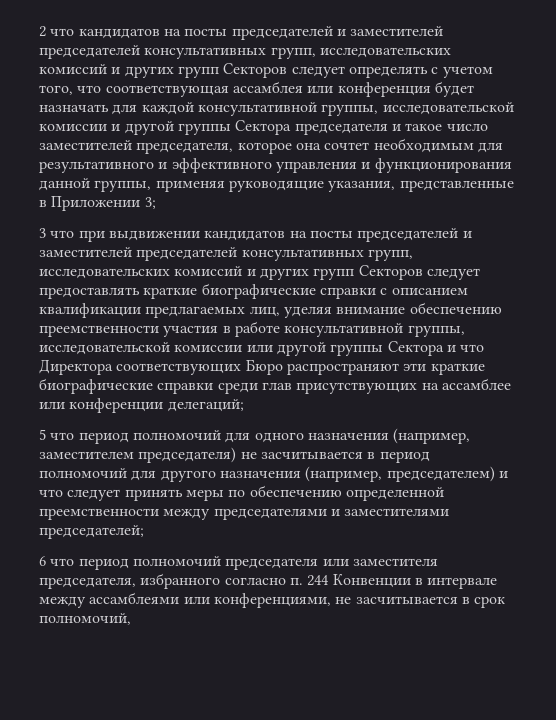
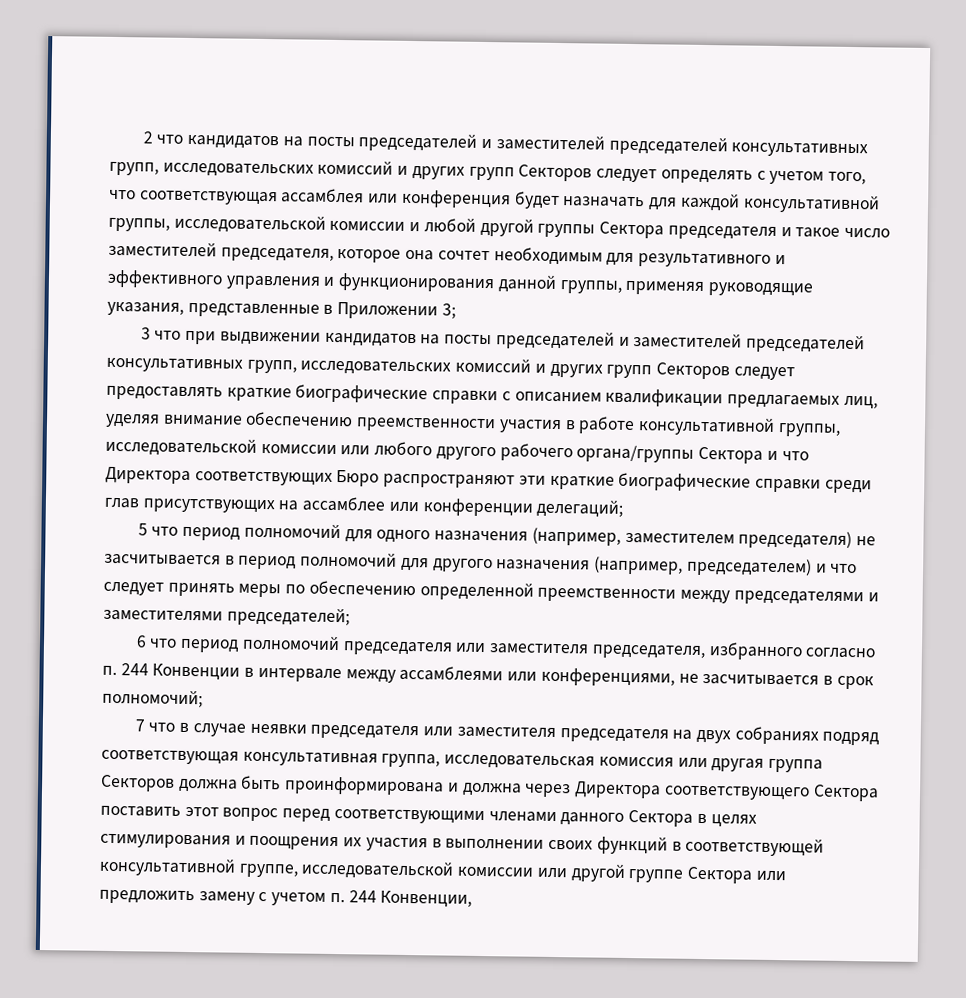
(121, 127) none -> [423,218,476,233] любой
[276,342,384,356] другой группы -> [374,441,695,463] любого другого рабочего органа/группы
[39,613,131,625] полномочий, -> [102,689,203,708] [134,719,880,746] [101,749,824,773] [100,774,879,802] [100,805,757,828] [100,833,825,857] [99,857,786,884] [99,889,473,908] полномочий; // 7 что в случае неявки председателя или заместителя председателя на двух собраниях подряд соответствующая консультативная группа, исследовательская комиссия или другая группа Секторов должна быть проинформирована и должна через Директора соответствующего Сектора поставить этот вопрос перед соответствующими членами данного Сектора в целях стимулирования и поощрения их участия в выполнении своих функций в соответствующей консультативной группе, исследовательской комиссии или другой группе Сектора или предложить замену с учетом п. 244 Конвенции,

